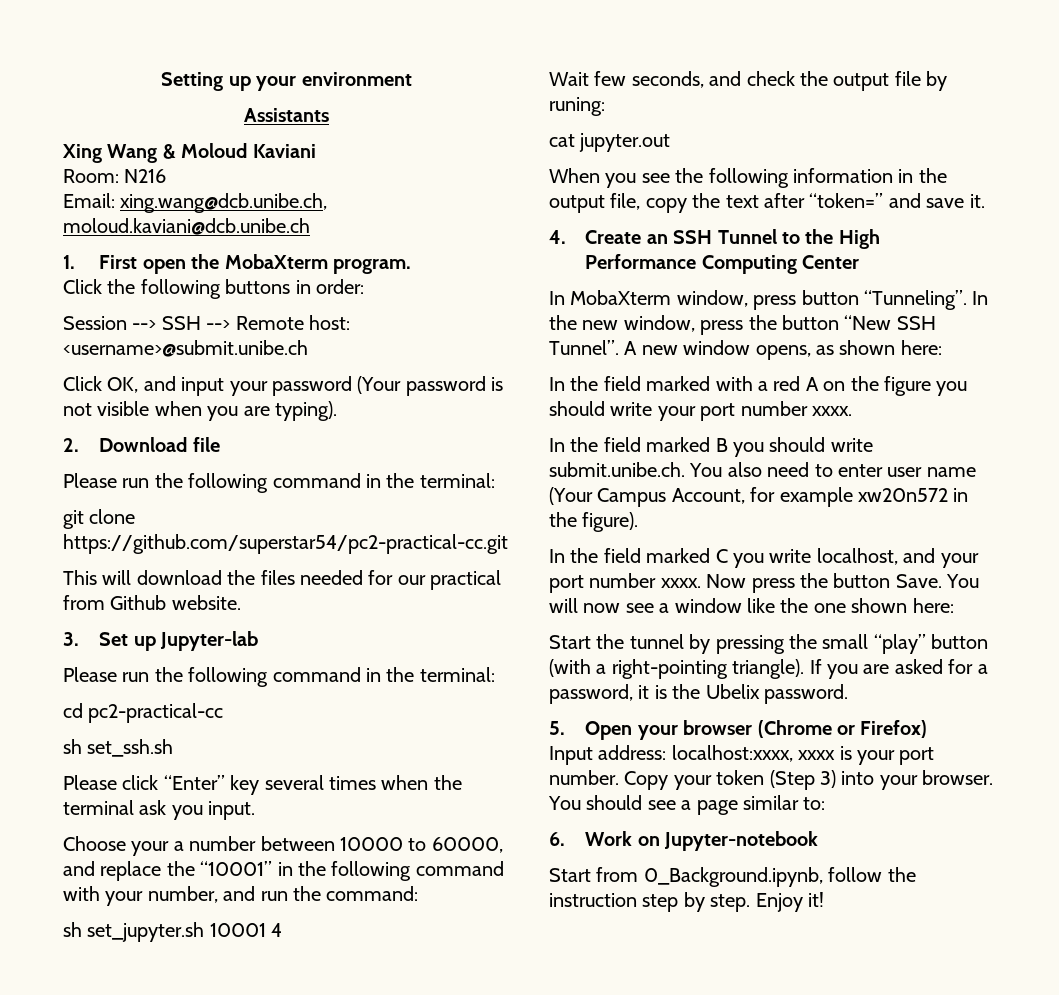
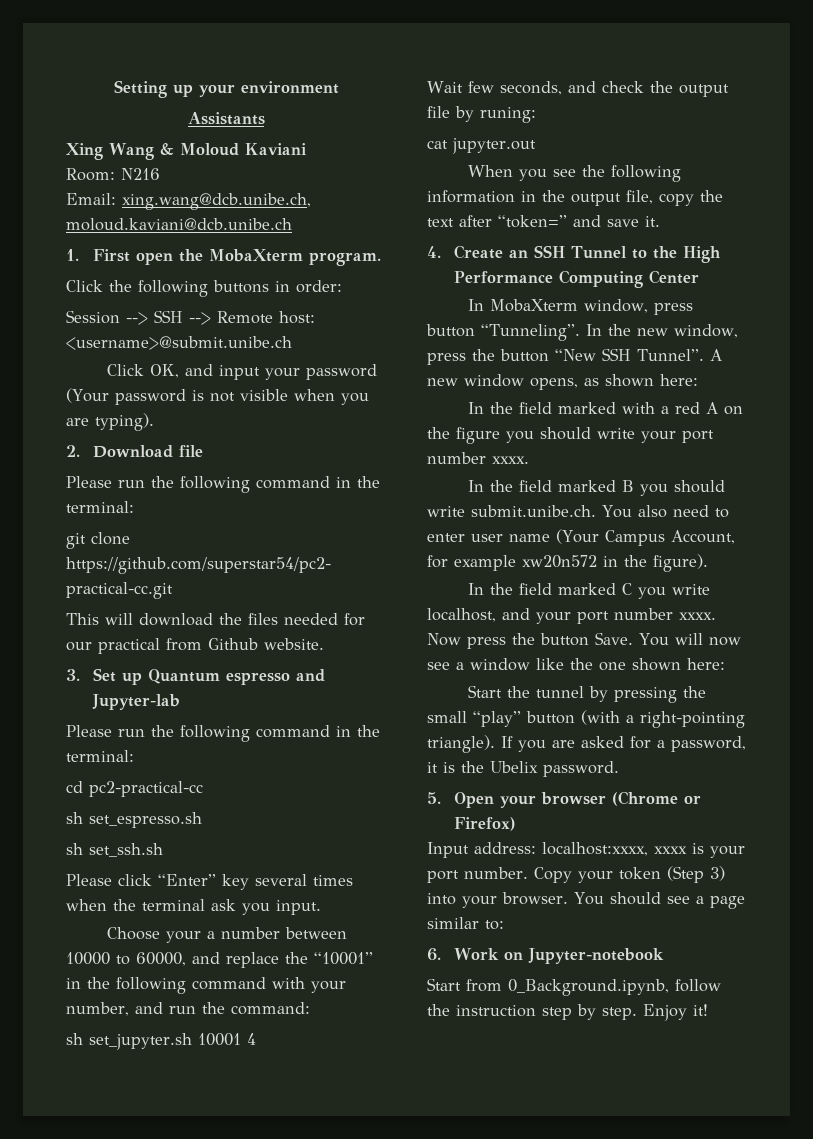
(156, 643) none -> [147,669,325,685] Quantum espresso and
(224, 713) none -> [66,812,202,828] // sh set_espresso.sh

